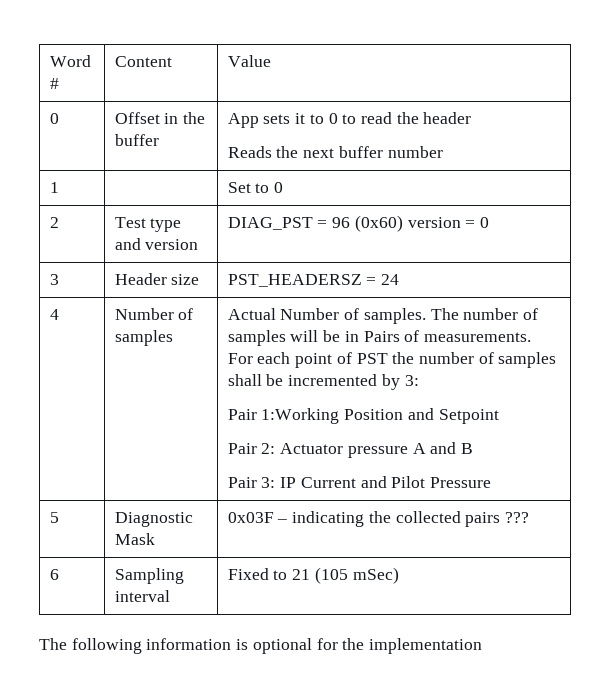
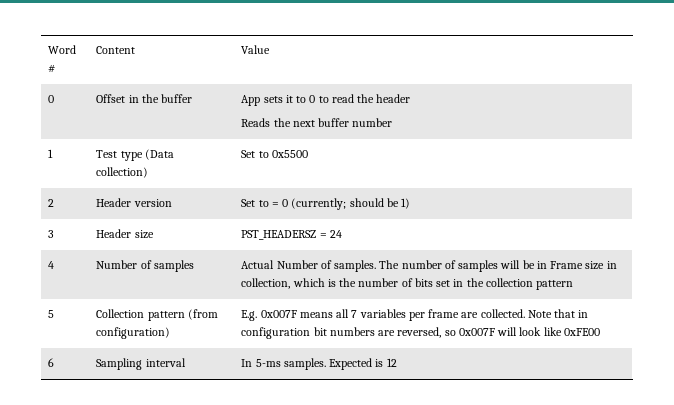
[227,182,284,193] | Set to 0 -> [96,149,174,161] [96,167,149,178] [241,150,308,158] Test type (Data collection) | Set to 0x5500
[114,217,182,232] [114,238,199,250] [227,215,489,232] Test type and version | DIAG_PST = 96 (0x60) version = 0 -> [96,198,172,207] [241,198,411,210] Header version | Set to = 0 (currently; should be 1)
[363,330,531,342] [227,352,557,368] [227,374,419,390] [227,408,499,424] [227,442,473,458] [227,476,491,488] [49,512,59,523] [114,512,193,527] [114,533,155,545] [227,511,529,527] [49,569,59,580] [114,568,184,584] [114,590,170,602] [227,567,399,584] [39,638,483,654] Pairs of measurements. For each point of PST the number of samples shall be incremented by 3: // Pair 1:Working Position and Setpoint // Pair 2: Actuator pressure A and B // Pair 3: IP Current and Pilot Pressure // 5 | Diagnostic Mask | 0x03F – indicating the collected pairs ??? // 6 | Sampling interval | Fixed to 21 (105 mSec) // The following information is optional for the implementation -> [550,261,617,270] [241,278,574,290] [48,310,55,318] [96,309,218,321] [96,327,171,339] [241,309,589,321] [241,327,600,339] [48,358,55,367] [96,358,186,370] [241,358,397,370] Frame size in collection, which is the number of bits set in the collection pattern // 5 | Collection pattern (from configuration) | E.g. 0x007F means all 7 variables per frame are collected. Note that in configuration bit numbers are reversed, so 0x007F will look like 0xFE00 // 6 | Sampling interval | In 5-ms samples. Expected is 12

